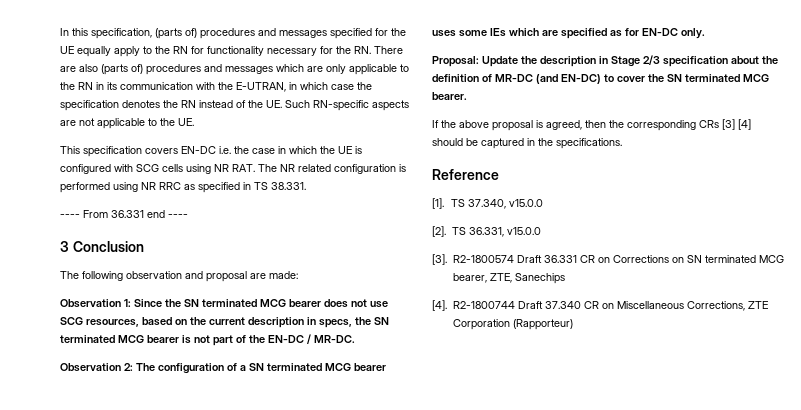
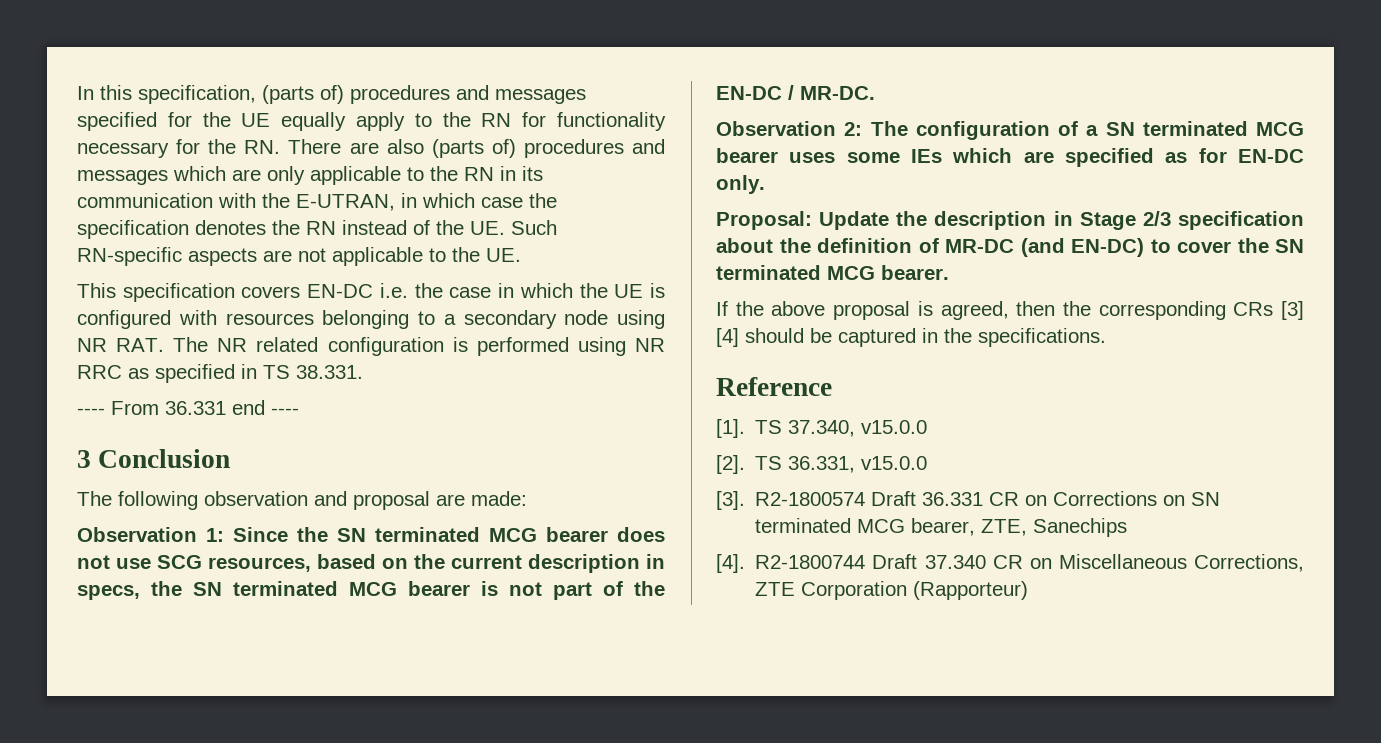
[136,164,183,172] SCG cells -> [225,310,609,329] resources belonging to a secondary node

